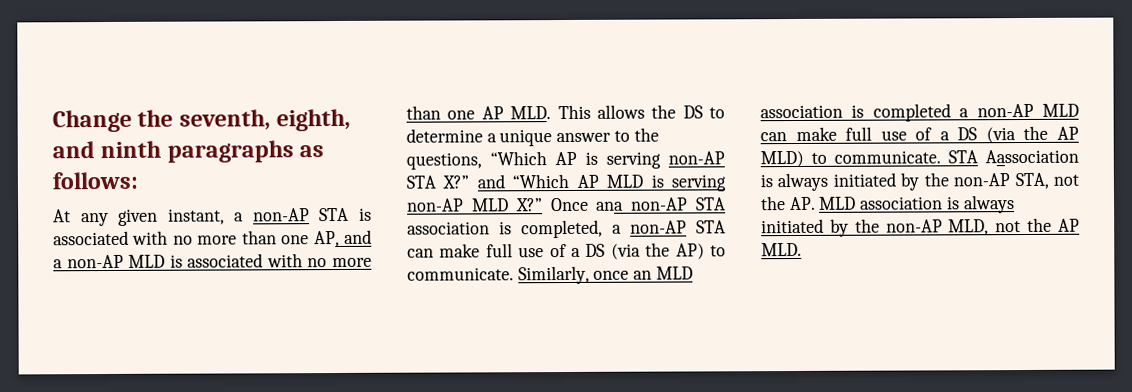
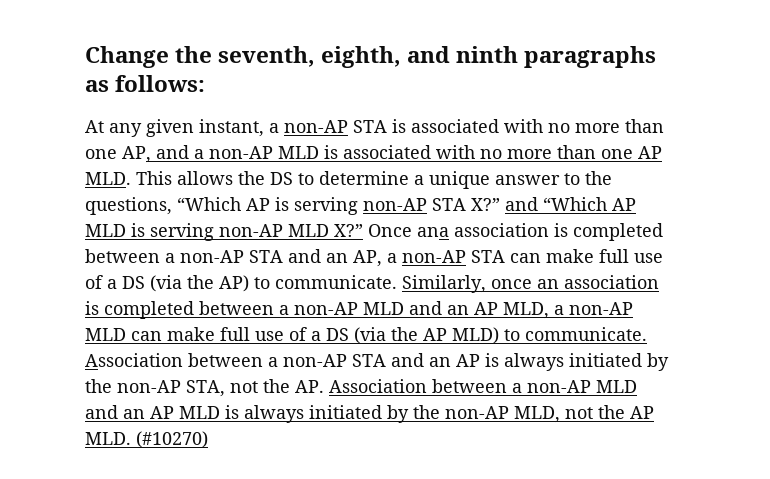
[631,197,726,211] [407,219,603,239] non-AP STA association is completed, -> [454,223,663,241] [85,249,382,267] association is completed between a non-AP STA and an AP,
[655,266,693,280] [760,103,951,122] MLD association is completed -> [564,275,659,289] [85,301,549,319] association is completed between a non-AP MLD and an AP MLD,
[948,149,1079,164] STA Aassociation -> [85,353,480,367] Association between a non-AP STA and an AP
[819,196,944,210] MLD association -> [329,379,637,393] [85,405,220,419] Association between a non-AP MLD and an AP MLD
(802, 249) none -> [136,431,208,448] (#10270)

